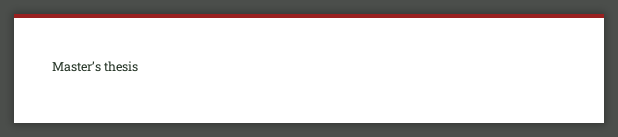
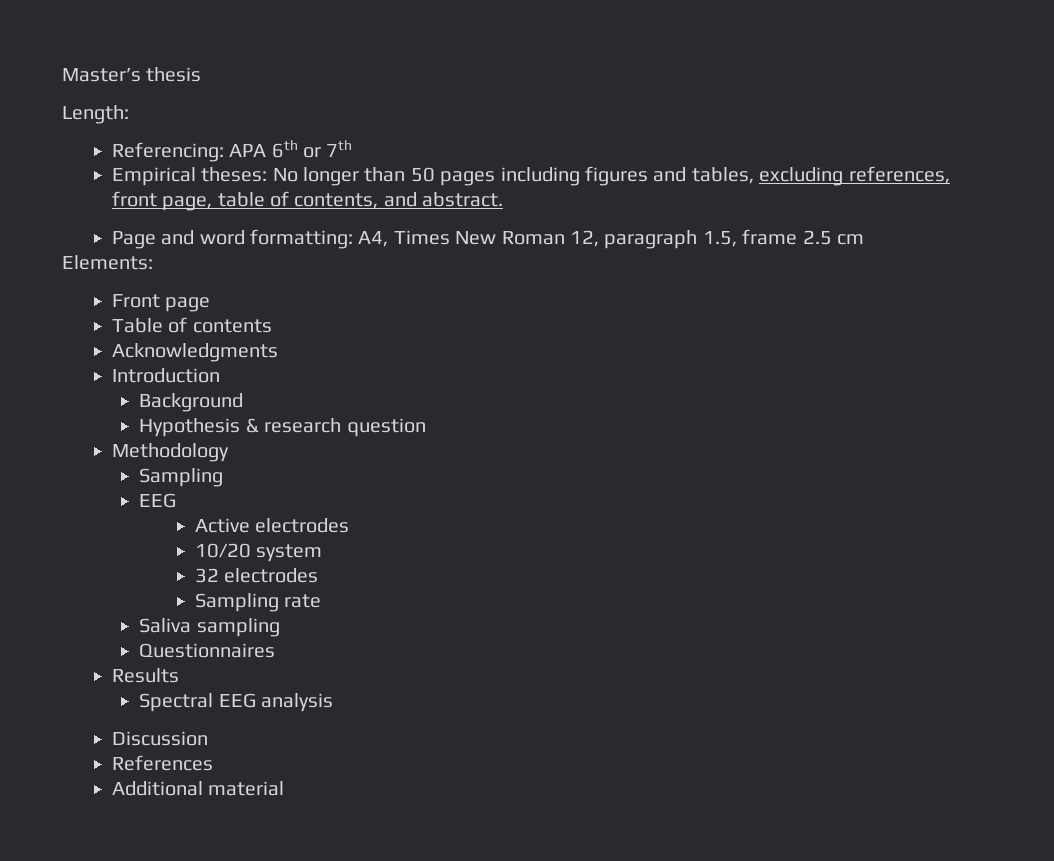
(139, 66) none -> [62,105,129,124] [111,140,353,162] [111,166,950,186] [111,191,504,211] [111,229,864,249] [62,255,153,270] [111,294,211,312] [111,317,272,333] [111,343,278,362] [111,368,220,383] [139,393,244,412] [139,418,426,437] [111,443,229,462] [139,468,224,487] [139,493,177,508] [194,518,350,533] [194,543,323,562] [194,568,319,583] [194,593,322,612] [139,618,280,637] [139,643,276,658] [111,668,179,683] [139,693,334,712] [111,731,208,746] [111,755,213,771] [111,781,285,796] // Length: // Referencing: APA 6th or 7th // Empirical theses: No longer than 50 pages including figures and tables, excluding references, front page, table of contents, and abstract. // Page and word formatting: A4, Times New Roman 12, paragraph 1.5, frame 2.5 cm // Elements: // Front page // Table of contents // Acknowledgments // Introduction // Background // Hypothesis & research question // Methodology // Sampling // EEG // Active electrodes // 10/20 system // 32 electrodes // Sampling rate // Saliva sampling // Questionnaires // Results // Spectral EEG analysis // Discussion // References // Additional material

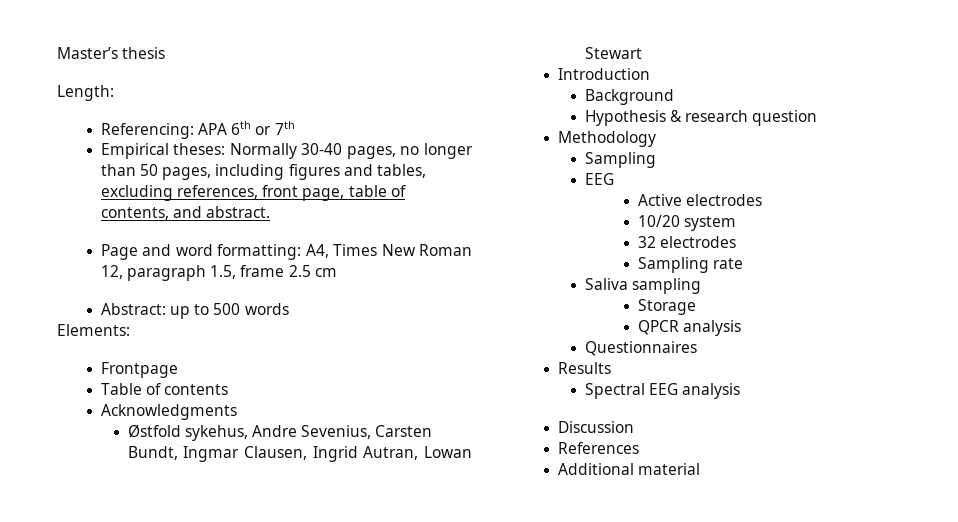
[272,168,298,182] No -> [229,143,420,159] Normally 30-40 pages, no
[440,171,496,186] pages -> [162,167,212,180] pages,
(864, 239) none -> [100,303,289,319] // Abstract: up to 500 words
[111,294,211,312] Front page -> [100,362,178,378] Frontpage
(278, 352) none -> [127,424,433,441] [127,446,473,462] [584,47,642,59] // Østfold sykehus, Andre Sevenius, Carsten Bundt, Ingmar Clausen, Ingrid Autran, Lowan Stewart
(280, 627) none -> [638,299,697,315] [638,320,742,336] // Storage // QPCR analysis

